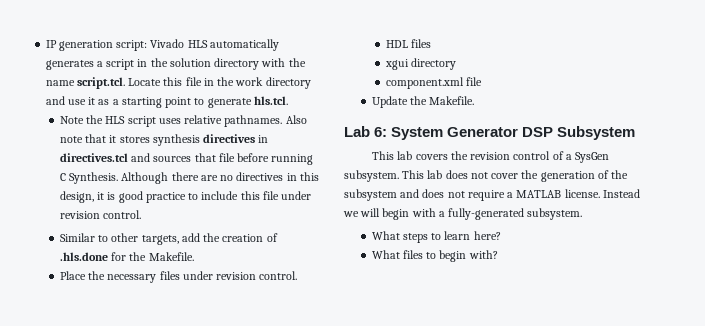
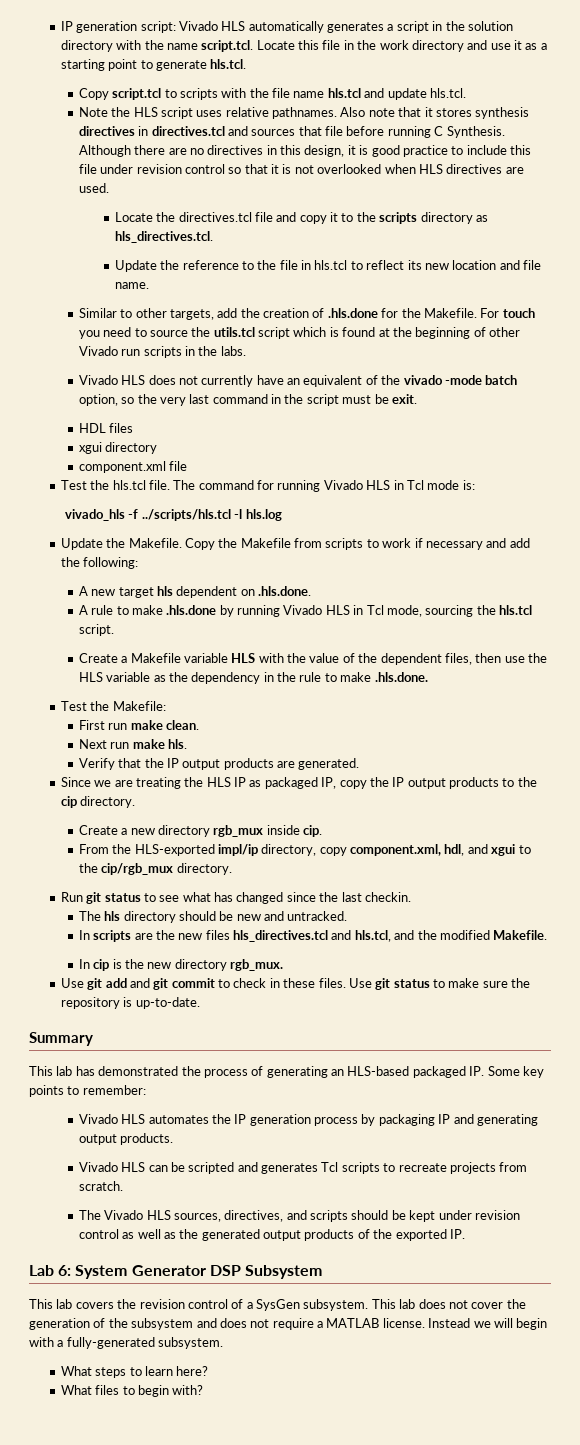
(288, 100) none -> [78,88,466,100] // Copy script.tcl to scripts with the file name hls.tcl and update hls.tcl.
[103,210,142,219] control. -> [184,164,524,174] [78,183,109,193] [114,212,488,224] [114,231,213,243] [114,260,542,272] [114,282,149,289] control so that it is not overlooked when HLS directives are used. // Locate the directives.tcl file and copy it to the scripts directory as hls_directives.tcl. // Update the reference to the file in hls.tcl to reflect its new location and file name.
[59,271,298,283] // Place the necessary files under revision control. -> [480,308,535,318] [78,327,521,339] [78,346,246,358] [78,375,518,387] [78,394,417,406] For touch you need to source the utils.tcl script which is found at the beginning of other Vivado run scripts in the labs. // Vivado HLS does not currently have an equivalent of the vivado -mode batch option, so the very last command in the script must be exit.
[371,96,475,108] Update the Makefile. -> [60,480,475,492] [65,509,282,521] [60,538,530,550] [60,557,139,569] [78,586,312,598] [78,605,533,617] [78,624,114,636] [78,653,548,665] [78,672,428,684] [60,701,166,711] [78,720,199,730] [78,739,187,749] [78,758,360,770] [60,777,537,789] [60,796,136,808] [78,825,323,837] [78,844,531,856] [78,863,232,875] [60,892,411,904] [78,911,348,923] [78,930,548,942] [78,959,284,971] [60,978,531,990] [60,997,200,1009] [29,1032,93,1046] [29,1066,544,1078] [29,1085,146,1097] [78,1114,538,1126] [78,1133,174,1145] [78,1162,528,1174] [78,1181,123,1191] [78,1210,520,1222] [78,1229,465,1241] Test the hls.tcl file. The command for running Vivado HLS in Tcl mode is: // vivado_hls -f ../scripts/hls.tcl -l hls.log // Update the Makefile. Copy the Makefile from scripts to work if necessary and add the following: // A new target hls dependent on .hls.done. // A rule to make .hls.done by running Vivado HLS in Tcl mode, sourcing the hls.tcl script. // Create a Makefile variable HLS with the value of the dependent files, then use the HLS variable as the dependency in the rule to make .hls.done. // Test the Makefile: // First run make clean. // Next run make hls. // Verify that the IP output products are generated. // Since we are treating the HLS IP as packaged IP, copy the IP output products to the cip directory. // Create a new directory rgb_mux inside cip. // From the HLS-exported impl/ip directory, copy component.xml, hdl, and xgui to the cip/rgb_mux directory. // Run git status to see what has changed since the last checkin. // The hls directory should be new and untracked. // In scripts are the new files hls_directives.tcl and hls.tcl, and the modified Makefile. // In cip is the new directory rgb_mux. // Use git add and git commit to check in these files. Use git status to make sure the repository is up-to-date. // Summary // This lab has demonstrated the process of generating an HLS-based packaged IP. Some key points to remember: // Vivado HLS automates the IP generation process by packaging IP and generating output products. // Vivado HLS can be scripted and generates Tcl scripts to recreate projects from scratch. // The Vivado HLS sources, directives, and scripts should be kept under revision control as well as the generated output products of the exported IP.

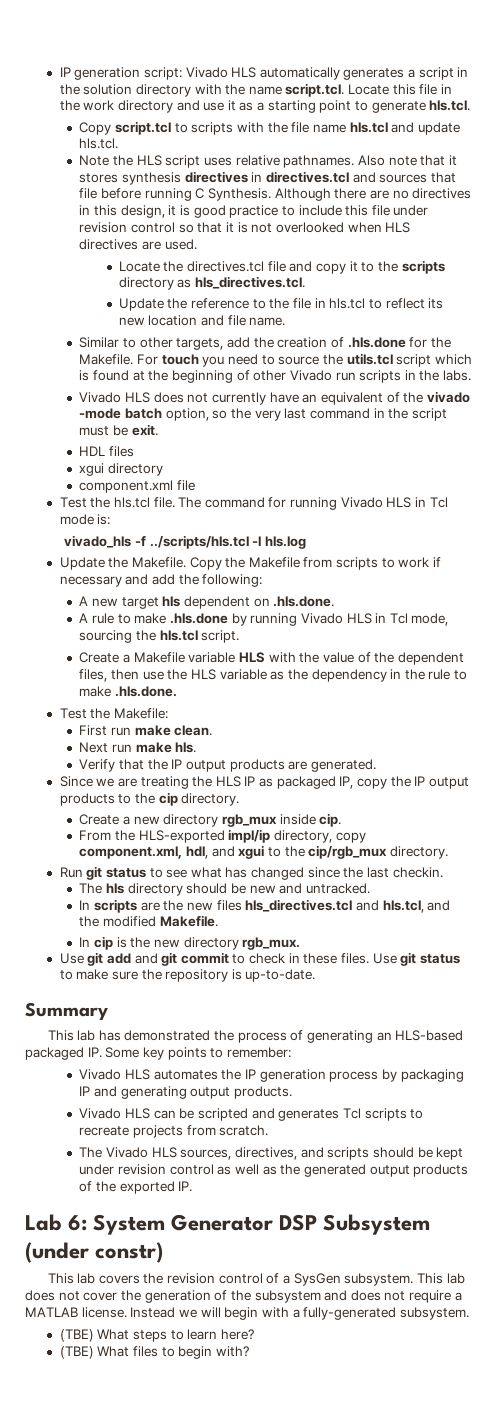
(322, 1272) none -> [25,1242,164,1263] (under constr)
(224, 1343) none -> [59,1329,94,1342] (TBE)
(209, 1371) none -> [59,1346,94,1359] (TBE)

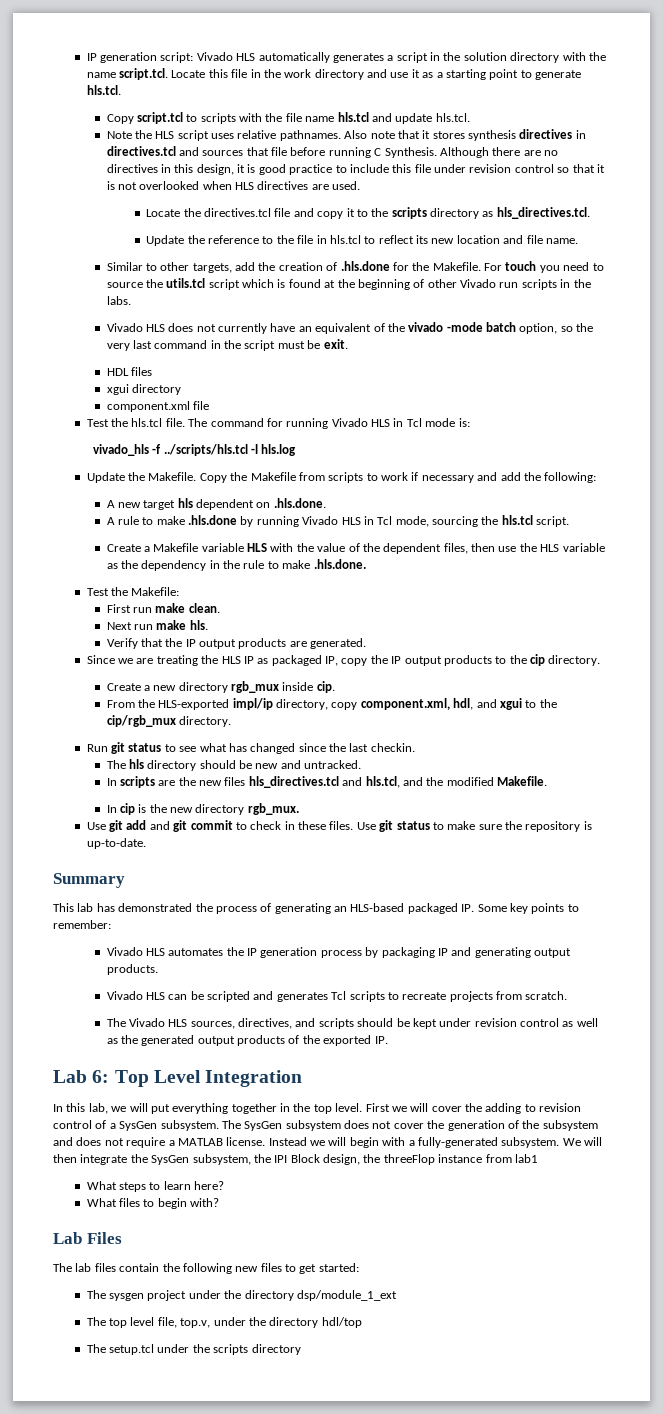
[93,1214,431,1235] [25,1242,164,1263] [47,1273,164,1284] System Generator DSP Subsystem (under constr) // This lab covers the -> [114,1070,303,1087] [53,1103,536,1114] Top Level Integration // In this lab, we will put everything together in the top level. First we will cover the adding to
[416,1273,465,1284] This lab -> [221,1120,341,1131] The SysGen subsystem
[59,1329,94,1342] // (TBE) -> [562,1137,602,1146] [53,1154,538,1165] We will then integrate the SysGen subsystem, the IPI Block design, the threeFlop instance from lab1 //
[59,1346,94,1359] (TBE) -> (225, 1185) none
(249, 1351) none -> [53,1232,122,1244] [53,1263,359,1274] [86,1290,397,1301] [86,1317,362,1328] [86,1344,301,1355] // Lab Files // The lab files contain the following new files to get started: // The sysgen project under the directory dsp/module_1_ext // The top level file, top.v, under the directory hdl/top // The setup.tcl under the scripts directory

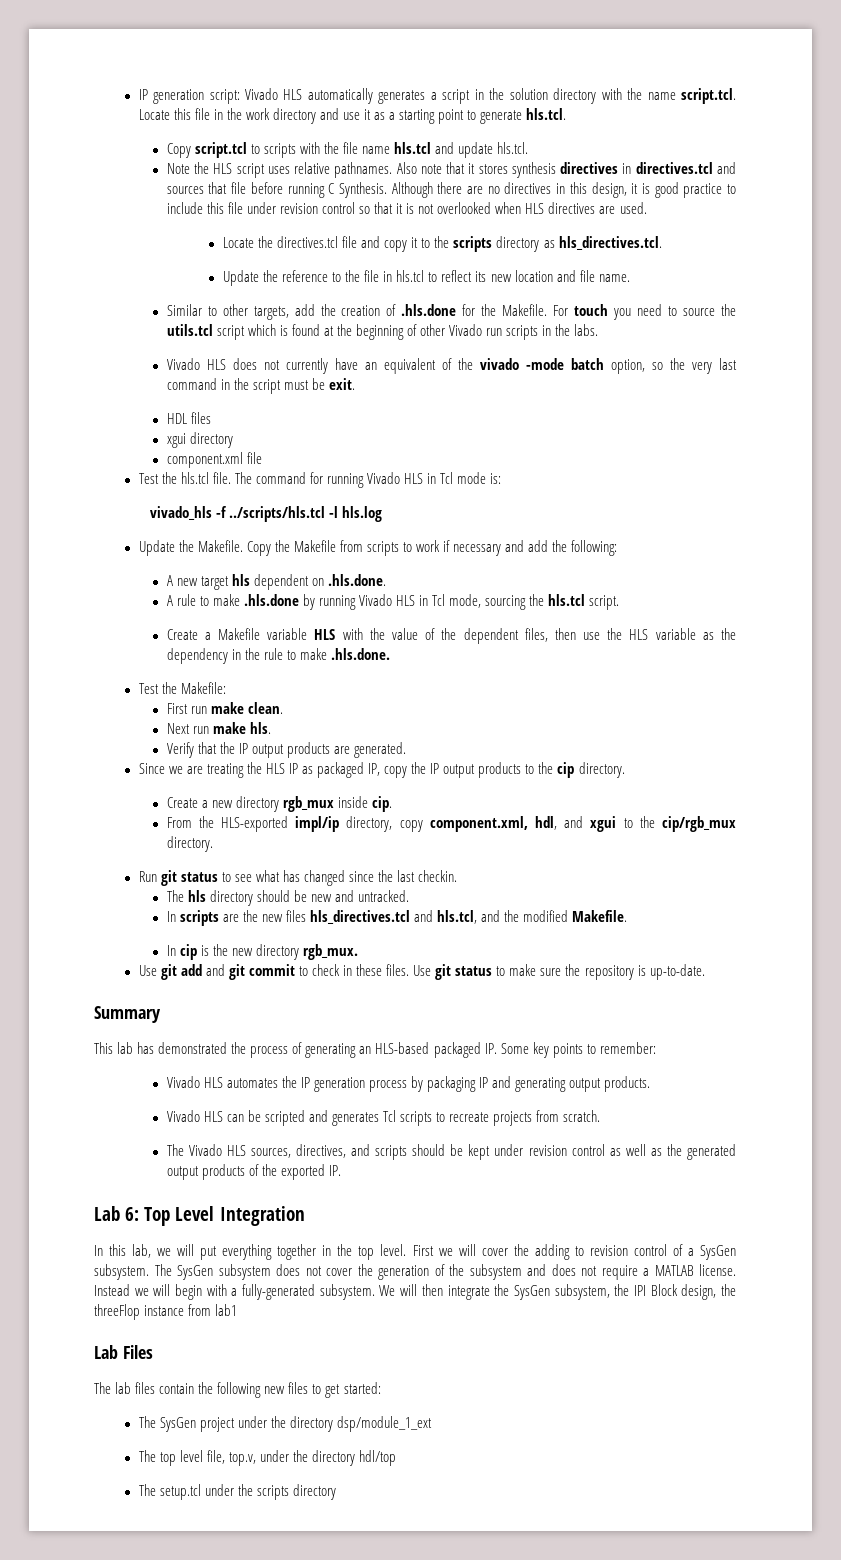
[86,1181,225,1192] [86,1198,220,1209] // What steps to learn here? // What files to begin with? -> (238, 1310) none
[109,1293,145,1301] sysgen -> [159,1417,196,1432] SysGen

